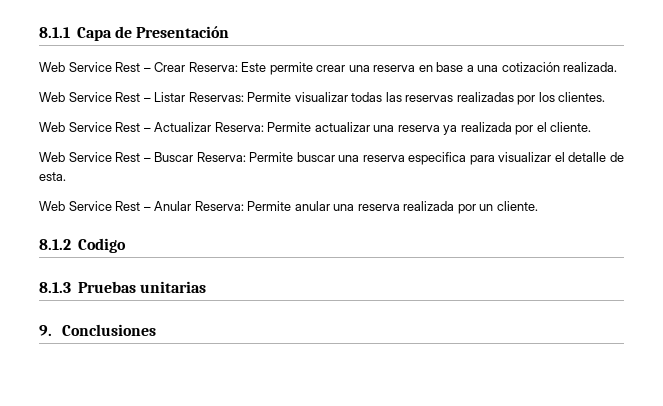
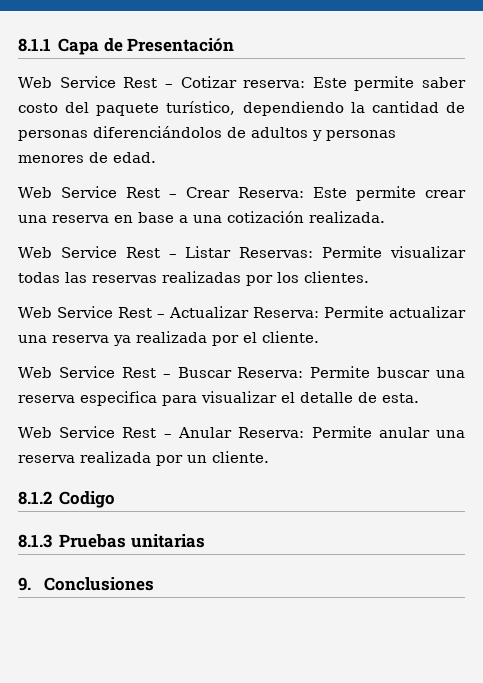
(230, 32) none -> [18,76,466,91] [18,101,466,116] [18,126,396,141] [18,152,156,163] // Web Service Rest – Cotizar reserva: Este permite saber costo del paquete turístico, dependiendo la cantidad de personas diferenciándolos de adultos y personas menores de edad.

